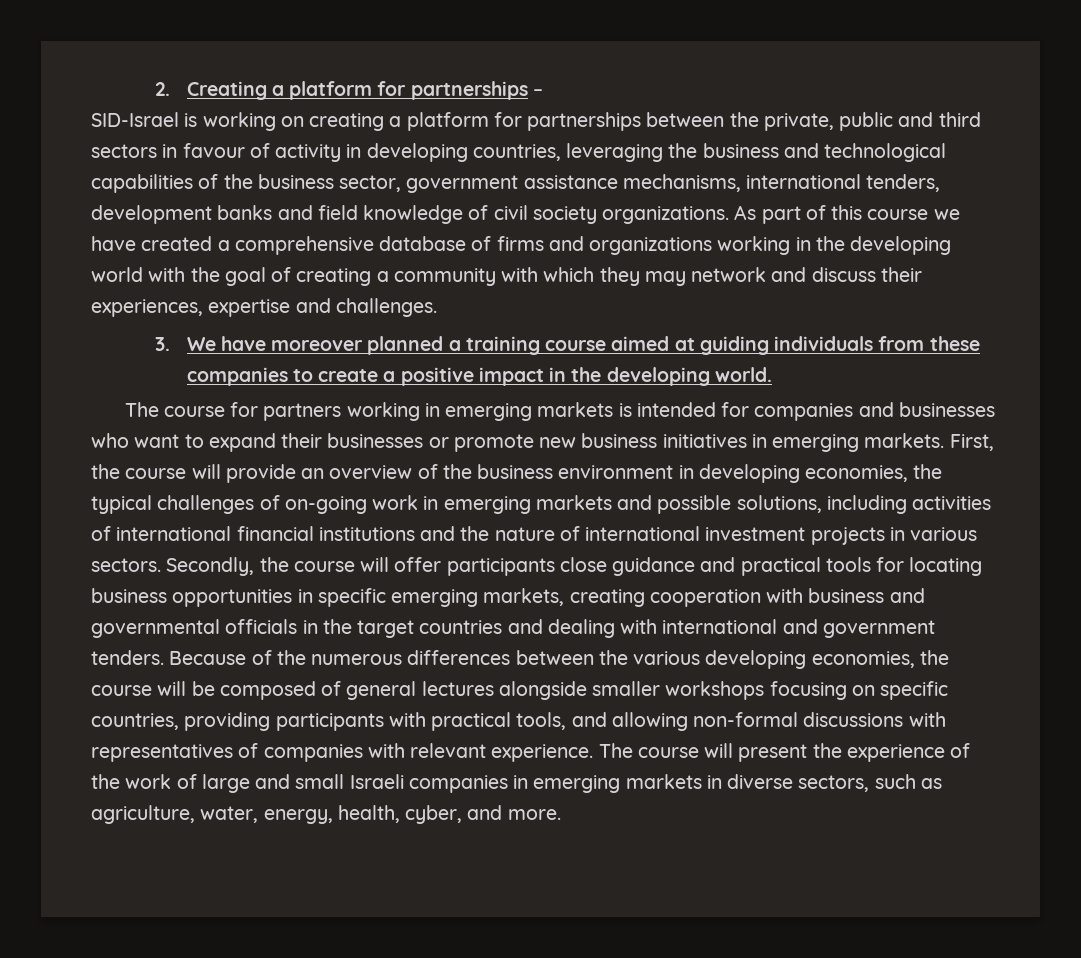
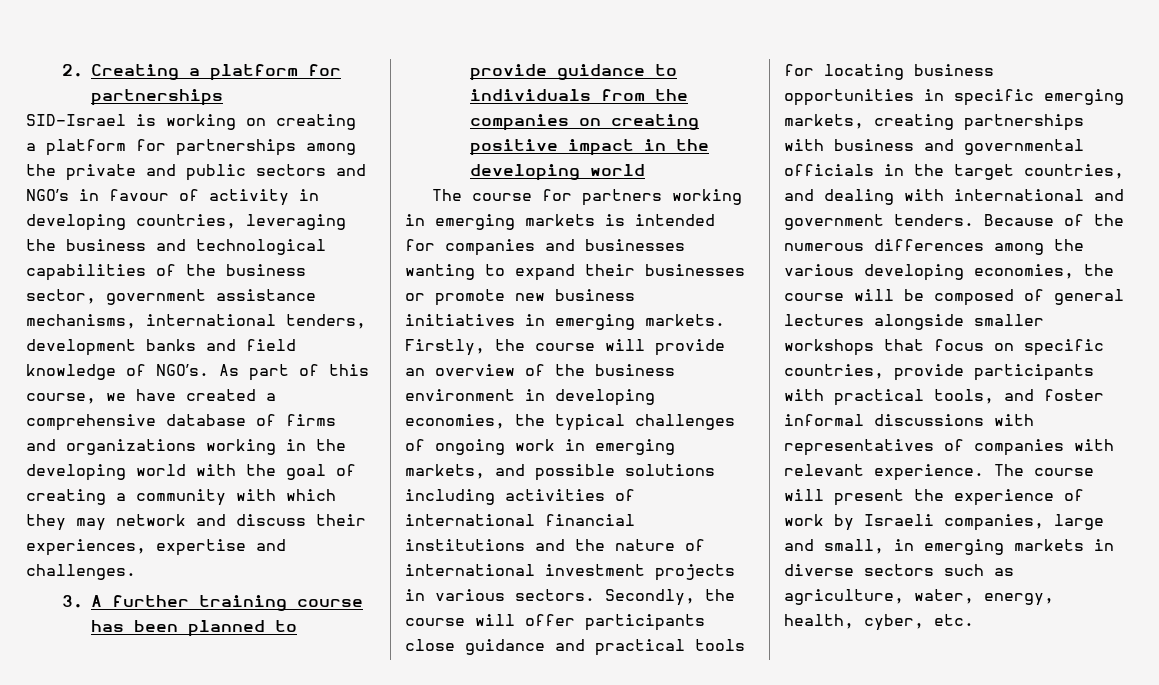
[532,89,543,96] – -> (223, 97) none
[646,112,981,131] [91,144,157,158] between the private, public and third sectors -> [306,143,356,155] [26,164,366,181] [26,189,69,201] among the private and public sectors and NGO’s
[493,205,730,224] civil society organizations. -> [156,364,209,376] NGO’s.
[867,209,929,220] course -> [26,393,96,404] course,
[186,336,980,355] [186,367,396,386] We have moreover planned a training course aimed at guiding individuals from these companies to create a -> [90,595,363,611] [90,620,297,637] [469,64,677,81] [469,89,688,101] [469,114,699,131] A further training course has been planned to provide guidance to individuals from the companies on creating
[714,367,772,382] world. -> [589,164,645,176] world
[91,433,180,448] who want -> [405,264,475,280] wanting
[949,434,994,451] First, -> [405,339,485,356] Firstly,
[284,496,367,514] on-going -> [435,439,505,455] ongoing
[535,495,612,510] markets -> [405,464,485,479] markets,
[736,495,822,513] solutions, -> [625,464,715,476] solutions
[649,589,761,607] cooperation -> [964,114,1084,131] partnerships
[419,620,503,634] countries -> [1024,164,1124,179] countries,
[515,650,594,665] between -> [994,243,1044,255] among
[769,681,847,700] focusing -> [884,339,984,351] that focus
[184,712,271,731] providing -> [894,364,964,381] provide
[611,712,799,731] allowing non-formal -> [1044,389,1104,401] [784,414,864,426] foster informal
[91,774,508,793] the work of large and small Israeli companies -> [784,514,1104,531] [784,539,884,554] work by Israeli companies, large and small,
[798,775,870,792] sectors, -> [864,564,934,576] sectors
[467,805,561,820] and more. -> [934,614,974,626] etc.

